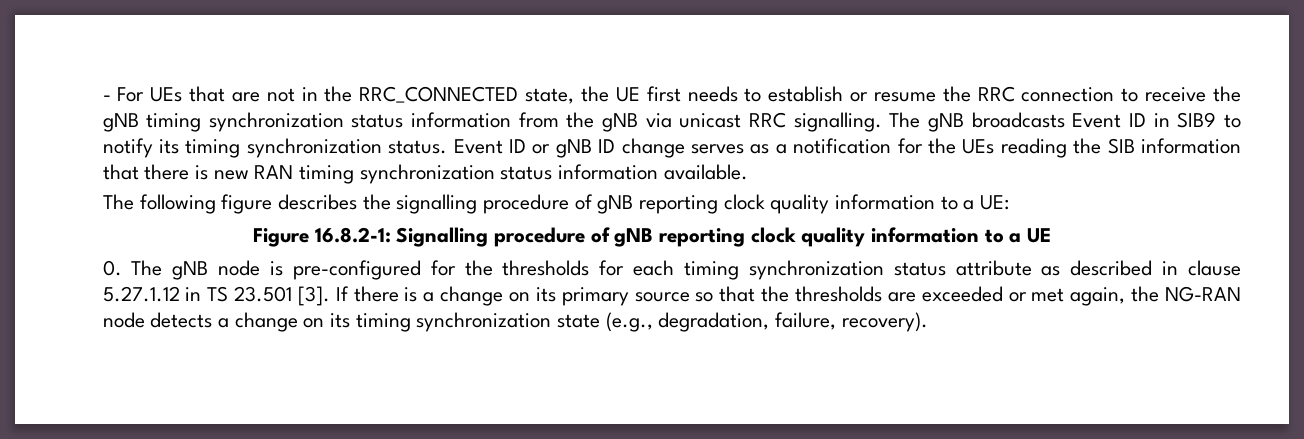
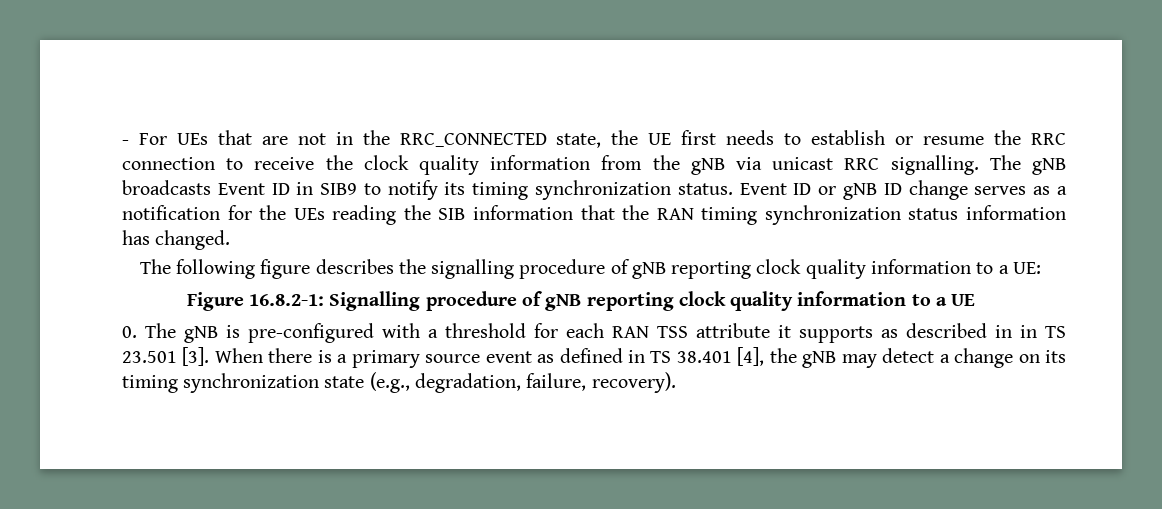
[102,112,404,132] gNB timing synchronization status -> [363,155,479,175] clock quality
[144,164,249,180] there is new -> [622,205,650,220] the
[663,164,748,180] available. -> [121,230,231,250] has changed.
[218,260,261,276] node -> (218, 334) none
[430,260,1032,280] for the thresholds for each timing synchronization status attribute -> [381,323,873,343] with a threshold for each RAN TSS attribute it supports
[1188,260,1241,276] [102,286,180,302] clause 5.27.1.12 -> (1012, 331) none
[335,286,349,301] If -> [214,348,263,363] When
[440,286,1242,306] [102,312,213,328] change on its primary source so that the thresholds are exceeded or met again, the NG-RAN node detects -> [351,347,935,368] primary source event as defined in TS 38.401 [4], the gNB may detect

